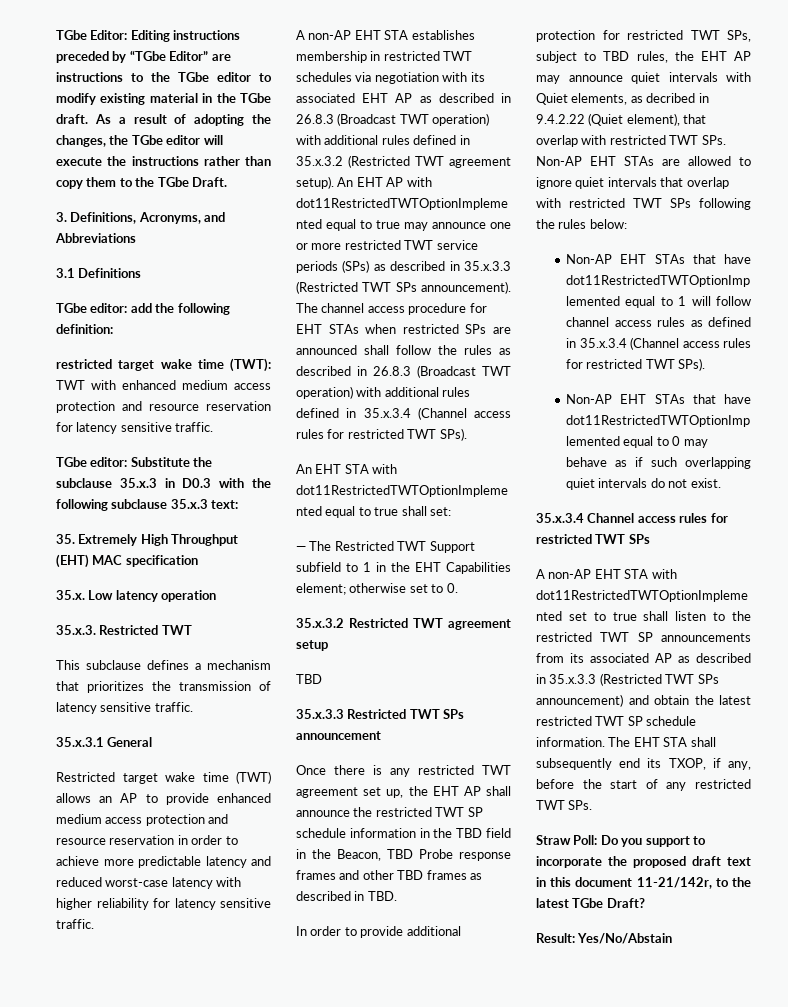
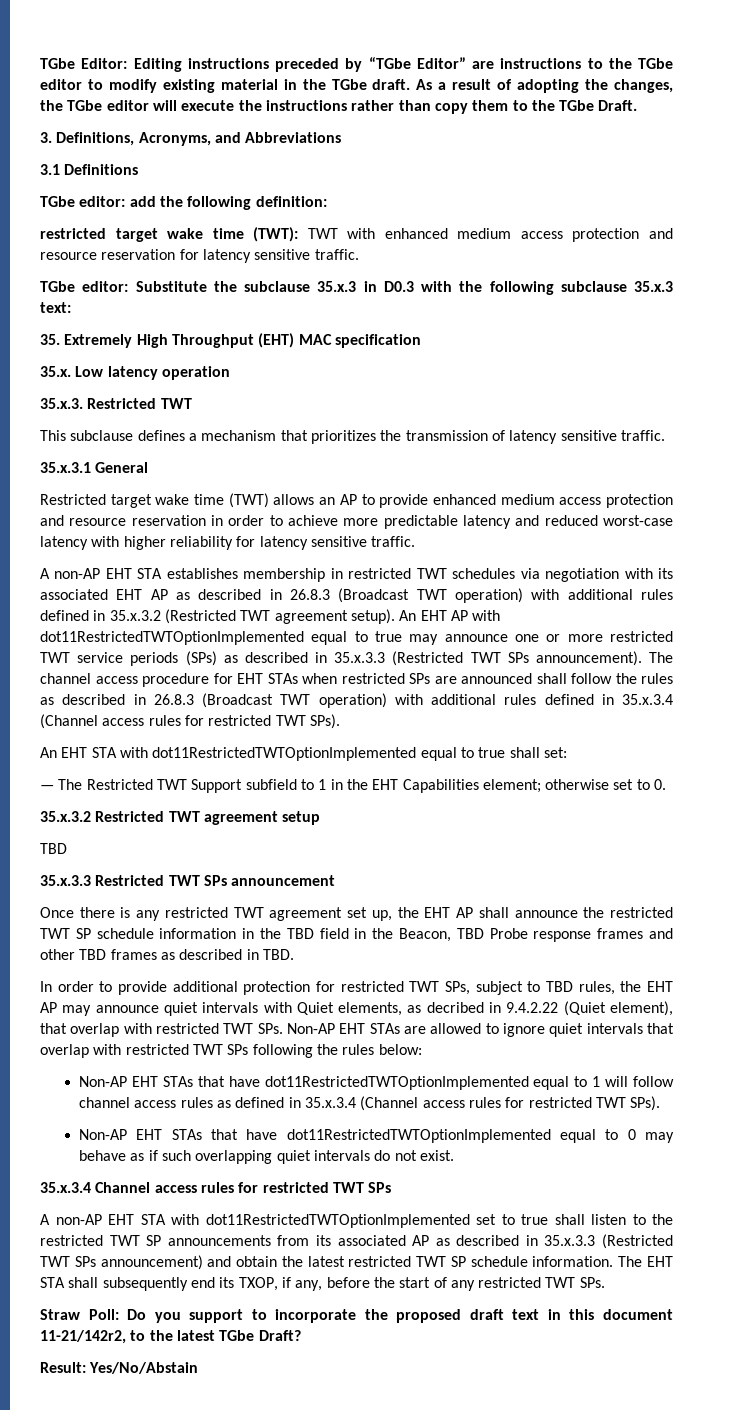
[636,877,712,889] 11-21/142r, -> [40,1330,126,1344] 11-21/142r2,

